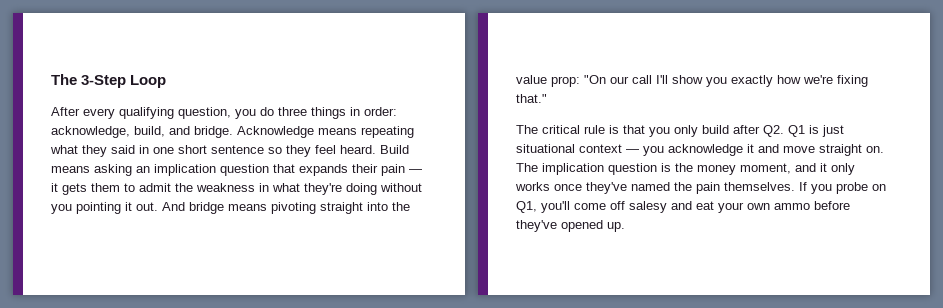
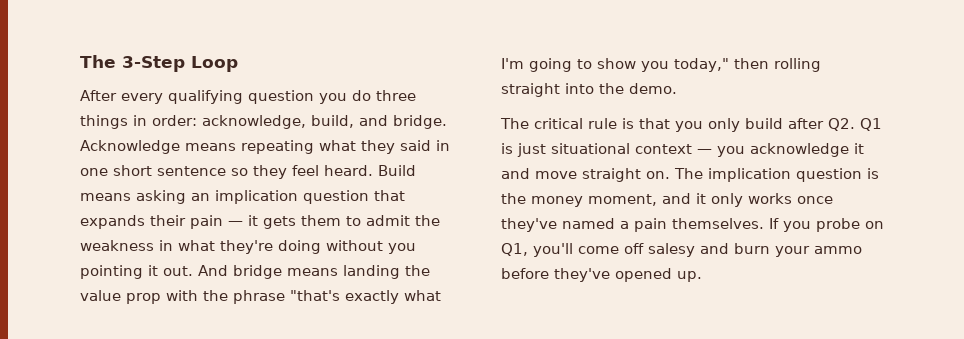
[178,107,231,119] question, -> [248,90,314,104] question
[271,202,410,214] [516,75,868,87] [516,94,547,103] pivoting straight into the value prop: "On our call I'll show you exactly how we're fixing that." -> [343,265,430,279] [80,290,441,304] [501,58,821,72] [501,83,677,97] landing the value prop with the phrase "that's exactly what I'm going to show you today," then rolling straight into the demo.
[674,182,692,191] the -> [620,221,629,229] a
[696,201,770,213] eat your own -> [734,243,810,257] burn your

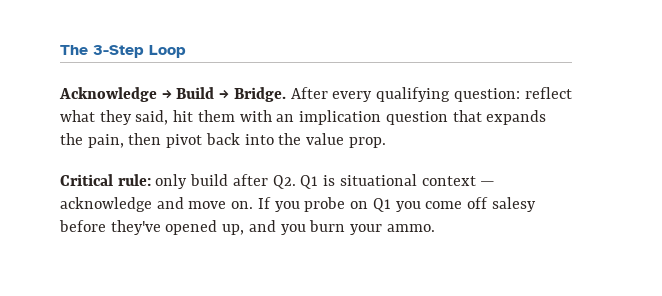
[80,90,416,104] [80,115,447,129] [80,140,450,154] [80,165,416,179] [80,190,186,204] After every qualifying question you do three things in order: acknowledge, build, and bridge. Acknowledge means repeating what they said in one short sentence so they feel heard. Build means asking -> [59,87,572,102] [60,110,272,125] Acknowledge → Build → Bridge. After every qualifying question: reflect what they said, hit them with
[150,215,440,229] [80,240,416,254] [80,265,430,279] [80,290,441,304] [501,58,821,72] [501,83,677,97] [500,118,703,132] their pain — it gets them to admit the weakness in what they're doing without you pointing it out. And bridge means landing the value prop with the phrase "that's exactly what I'm going to show you today," then rolling straight into the demo. // The critical rule is that you -> [60,133,386,148] [60,174,151,186] the pain, then pivot back into the value prop. // Critical rule:
[517,143,546,157] just -> (336, 180) none
[717,143,864,157] [501,168,879,182] [501,193,833,207] [501,218,764,232] you acknowledge it and move straight on. The implication question is the money moment, and it only works once they've named a pain themselves. -> [60,197,254,212] acknowledge and move on.
[501,243,573,257] Q1, you'll -> [372,198,421,212] Q1 you
[700,243,862,257] [501,268,702,282] and burn your ammo before they've opened up. -> [59,220,435,235] before they've opened up, and you burn your ammo.

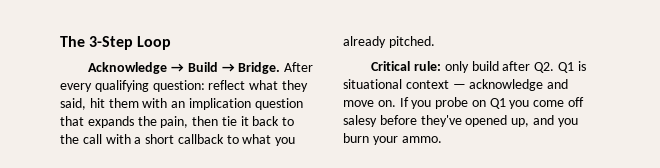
[166,133,386,148] pivot back into the value prop. -> [221,116,295,126] [60,134,296,146] [343,36,435,48] tie it back to the call with a short callback to what you already pitched.

